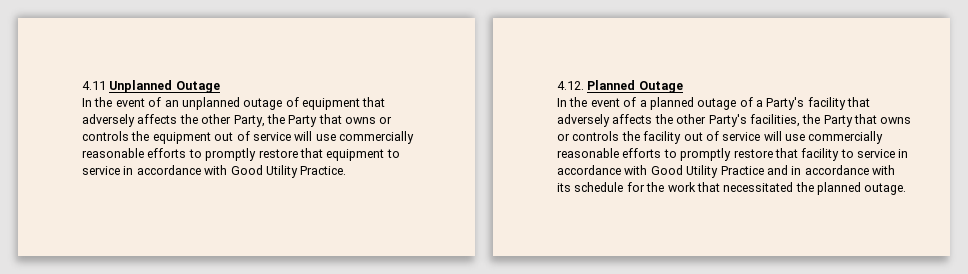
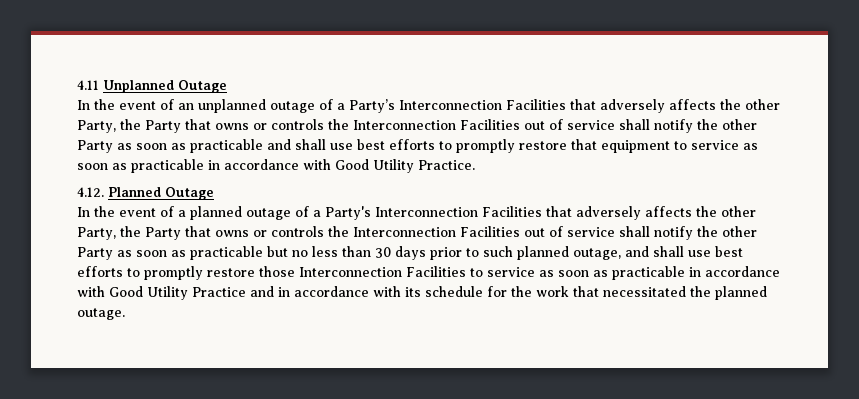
[302,98,360,110] equipment -> [337,99,566,113] a Party’s Interconnection Facilities
[152,131,414,144] [82,148,144,158] equipment out of service will use commercially reasonable -> [353,119,757,133] [77,139,385,153] Interconnection Facilities out of service shall notify the other Party as soon as practicable and shall use best
(120, 170) none -> [743,143,758,150] [77,159,204,173] as soon as practicable
[807,97,871,110] [557,114,912,127] [557,131,884,144] [557,148,895,161] facility that adversely affects the other Party's facilities, the Party that owns or controls the facility out of service will use commercially reasonable efforts to promptly restore that facility to service -> [375,206,756,220] [77,226,757,240] [77,246,743,260] [77,266,685,280] Interconnection Facilities that adversely affects the other Party, the Party that owns or controls the Interconnection Facilities out of service shall notify the other Party as soon as practicable but no less than 30 days prior to such planned outage, and shall use best efforts to promptly restore those Interconnection Facilities to service as soon as practicable

